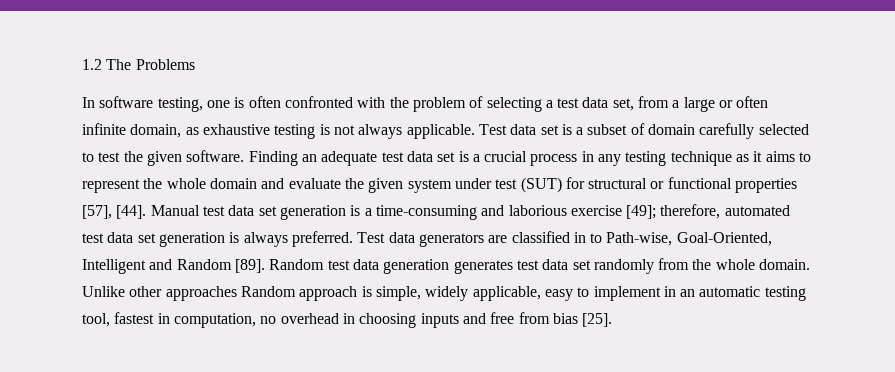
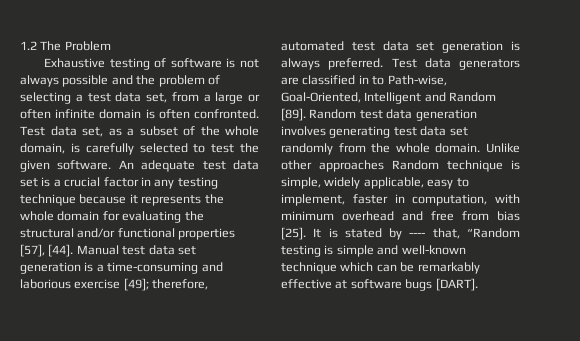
[135,59,195,70] [82,96,386,112] Problems // In software testing, one is often confronted with -> [64,41,111,51] [44,58,259,70] [20,75,133,87] Problem // Exhaustive testing of software is not always possible and
[130,123,696,139] domain, as exhaustive testing is not always applicable. Test data set is a subset of domain -> [99,109,259,119] [20,126,259,137] [20,143,80,154] domain is often confronted. Test data set, as a subset of the whole domain, is
[248,151,317,166] Finding an -> [118,160,134,169] An
[530,154,578,166] process -> [103,177,139,187] factor
[736,151,812,162] [82,177,665,193] as it aims to represent the whole domain and evaluate the given system under test (SUT) for structural or -> [79,194,224,206] [20,211,204,223] [20,228,116,238] because it represents the whole domain for evaluating the structural and/or
[453,260,513,274] generates -> [281,126,391,138] involves generating
[299,286,358,301] approach -> [447,160,503,172] technique
[593,286,806,301] [82,312,459,328] implement in an automatic testing tool, fastest in computation, no overhead in choosing inputs -> [281,194,520,206] [281,211,394,221] implement, faster in computation, with minimum overhead
(613, 320) none -> [313,228,520,240] [281,245,466,257] [281,262,480,274] [281,278,478,291] It is stated by ---- that, “Random testing is simple and well-known technique which can be remarkably effective at software bugs [DART].

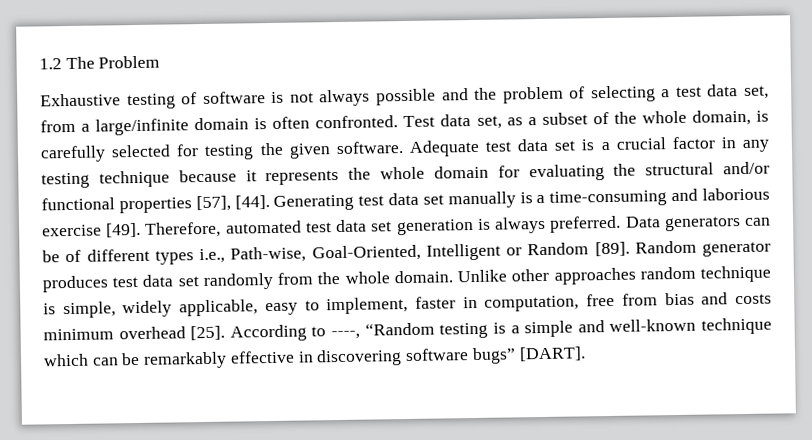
[215,92,260,104] [20,109,96,119] large or often infinite -> [95,118,190,136] large/infinite
[193,144,235,153] to test -> [176,144,255,160] for testing
[118,160,196,172] An adequate -> [408,139,480,157] Adequate
[76,245,196,255] [20,262,81,274] Manual test data set generation -> [273,191,516,211] Generating test data set manually
[123,278,209,291] [49]; therefore, -> [106,221,222,238] [49]. Therefore,
[391,58,520,70] [281,75,385,85] Test data generators are classified in to -> [624,216,772,232] [42,248,225,265] Data generators can be of different types i.e.,
[424,92,446,102] and -> [506,247,522,256] or
[359,109,477,121] [281,126,391,138] test data generation involves generating -> [702,241,771,257] [42,275,109,293] generator produces
[392,160,439,170] Random -> [639,266,696,280] random
[495,194,520,204] [281,211,520,221] [281,227,460,240] with minimum overhead and free from bias [25]. It is stated by ---- that, -> [586,292,772,307] [43,324,361,342] free from bias and costs minimum overhead [25]. According to ----,
(334, 250) none -> [510,325,520,334] a
[335,279,433,291] at software bugs -> [297,347,516,367] in discovering software bugs”

